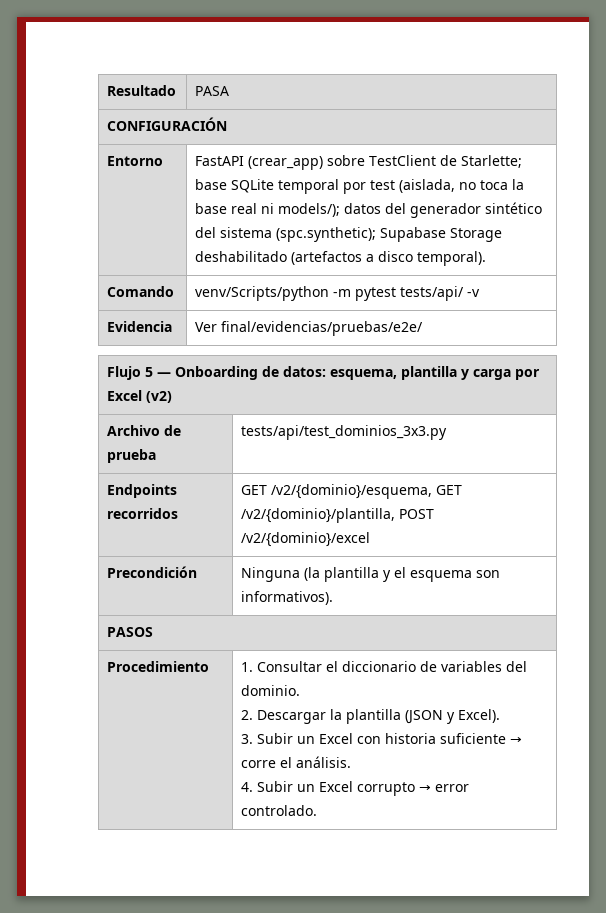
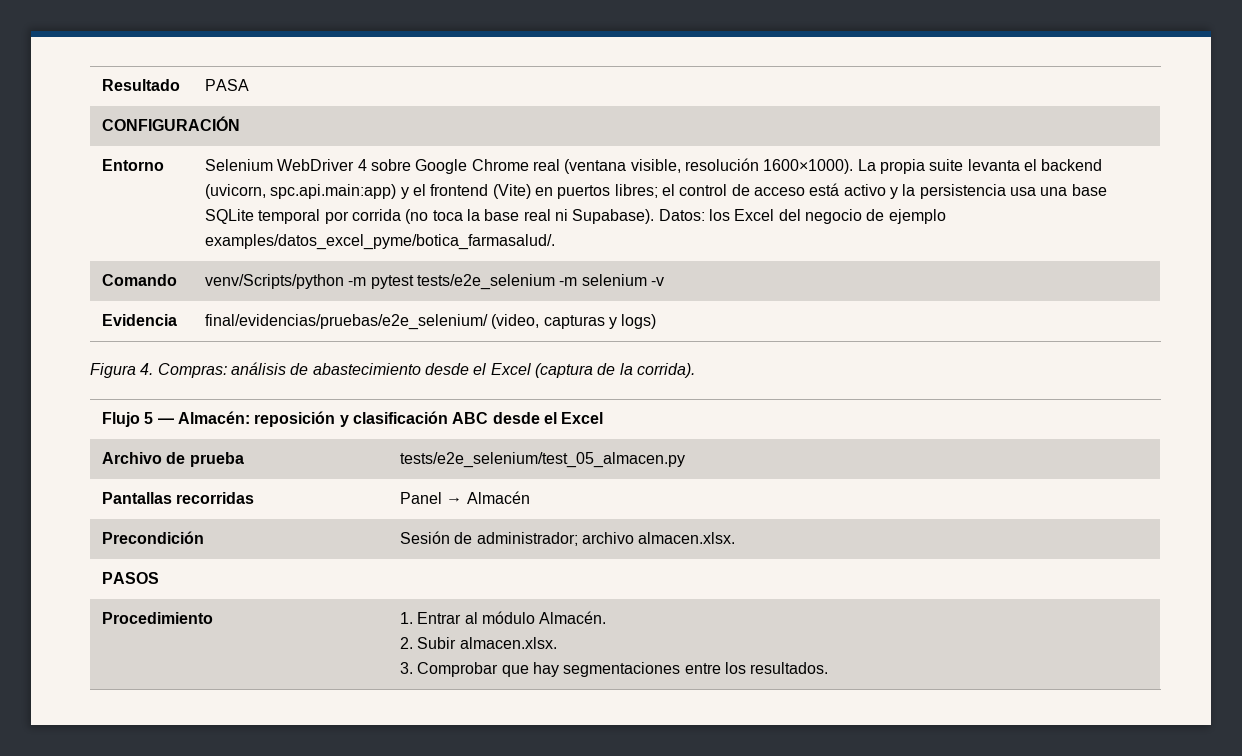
[195,155,523,170] FastAPI (crear_app) sobre TestClient de Starlette; -> [205,158,1103,174] [205,183,1068,199] Selenium WebDriver 4 sobre Google Chrome real (ventana visible, resolución 1600×1000). La propia suite levanta el backend (uvicorn, spc.api.main:app) y el frontend (Vite) en puertos libres; el control de acceso está activo y la persistencia usa una
[370,179,477,193] test (aislada, no -> [352,209,429,224] corrida (no
[278,202,543,218] [195,227,503,242] [195,251,487,266] models/); datos del generador sintético del sistema (spc.synthetic); Supabase Storage deshabilitado (artefactos a disco temporal). -> [572,209,946,224] [205,234,556,250] Supabase). Datos: los Excel del negocio de ejemplo examples/datos_excel_pyme/botica_farmasalud/.
[400,286,465,301] tests/api/ -> [417,274,647,290] tests/e2e_selenium -m selenium
[195,321,424,336] [107,366,541,380] [107,390,173,403] Ver final/evidencias/pruebas/e2e/ // Flujo 5 — Onboarding de datos: esquema, plantilla y carga por Excel (v2) -> [205,314,657,330] [90,362,695,378] [102,411,604,427] final/evidencias/pruebas/e2e_selenium/ (video, capturas y logs) // Figura 4. Compras: análisis de abastecimiento desde el Excel (captura de la corrida). // Flujo 5 — Almacén: reposición y clasificación ABC desde el Excel
[241,425,448,440] [107,484,178,498] [107,508,179,519] [241,484,463,499] [241,508,435,523] [241,532,371,547] [107,566,198,578] [241,567,501,582] [241,591,334,605] [107,627,154,637] [107,661,210,672] [241,661,528,672] [241,685,301,696] [241,709,501,724] [241,733,523,744] [241,756,352,768] [241,781,470,796] [241,805,318,816] tests/api/test_dominios_3x3.py // Endpoints recorridos | GET /v2/{dominio}/esquema, GET /v2/{dominio}/plantilla, POST /v2/{dominio}/excel // Precondición | Ninguna (la plantilla y el esquema son informativos). // PASOS // Procedimiento | 1. Consultar el diccionario de variables del dominio. // 2. Descargar la plantilla (JSON y Excel). // 3. Subir un Excel con historia suficiente → corre el análisis. // 4. Subir un Excel corrupto → error controlado. -> [400,452,686,468] [102,492,255,504] [400,491,530,504] [102,531,205,544] [400,531,736,546] [102,572,160,584] [102,612,214,624] [400,611,607,624] [400,637,557,649] [400,662,829,677] tests/e2e_selenium/test_05_almacen.py // Pantallas recorridas | Panel → Almacén // Precondición | Sesión de administrador; archivo almacen.xlsx. // PASOS // Procedimiento | 1. Entrar al módulo Almacén. // 2. Subir almacen.xlsx. // 3. Comprobar que hay segmentaciones entre los resultados.

